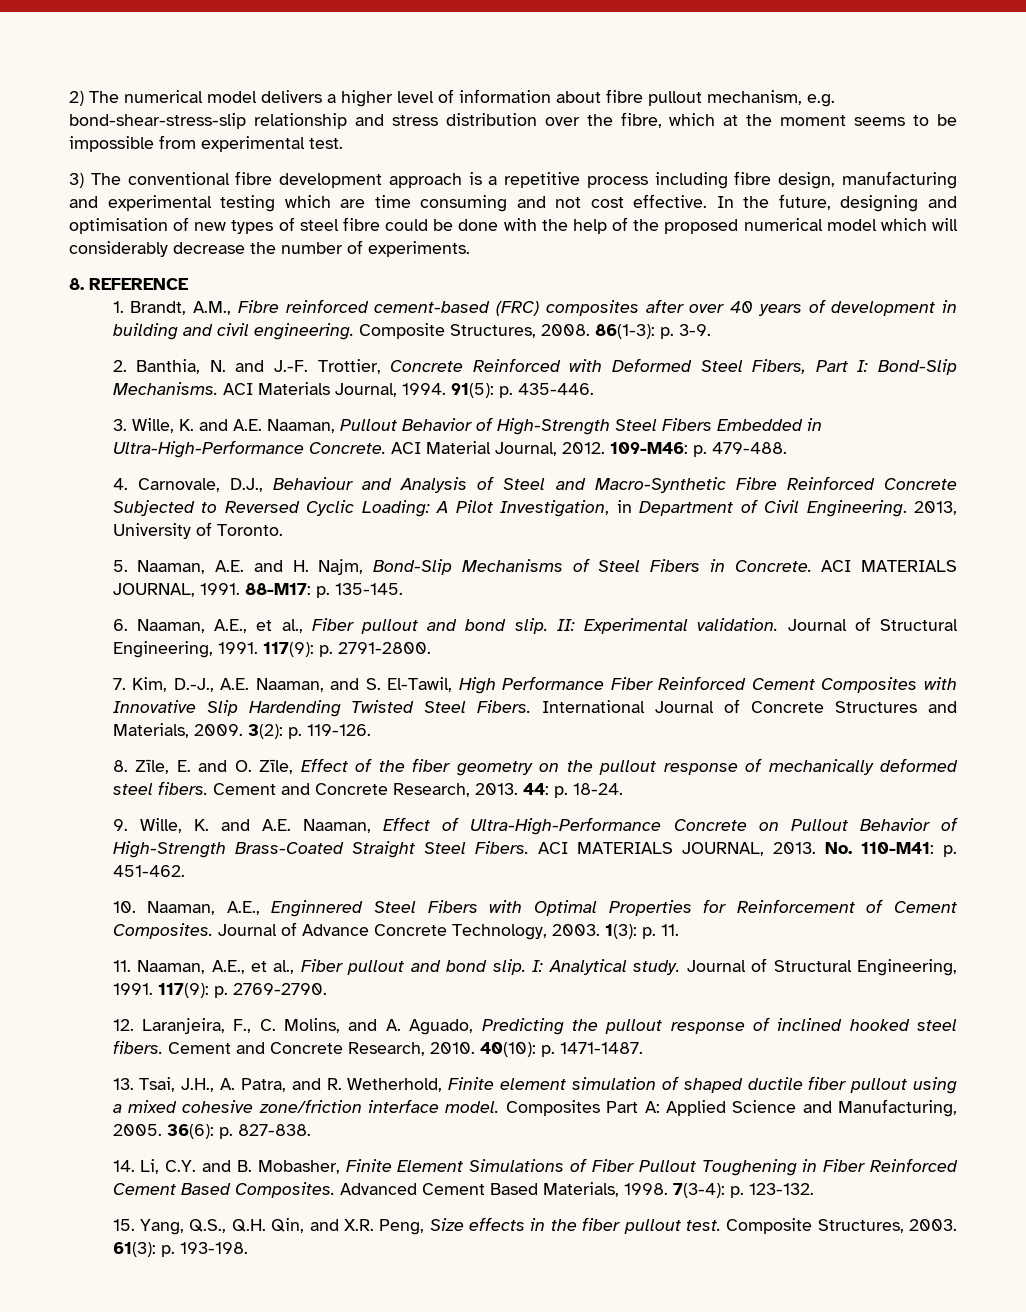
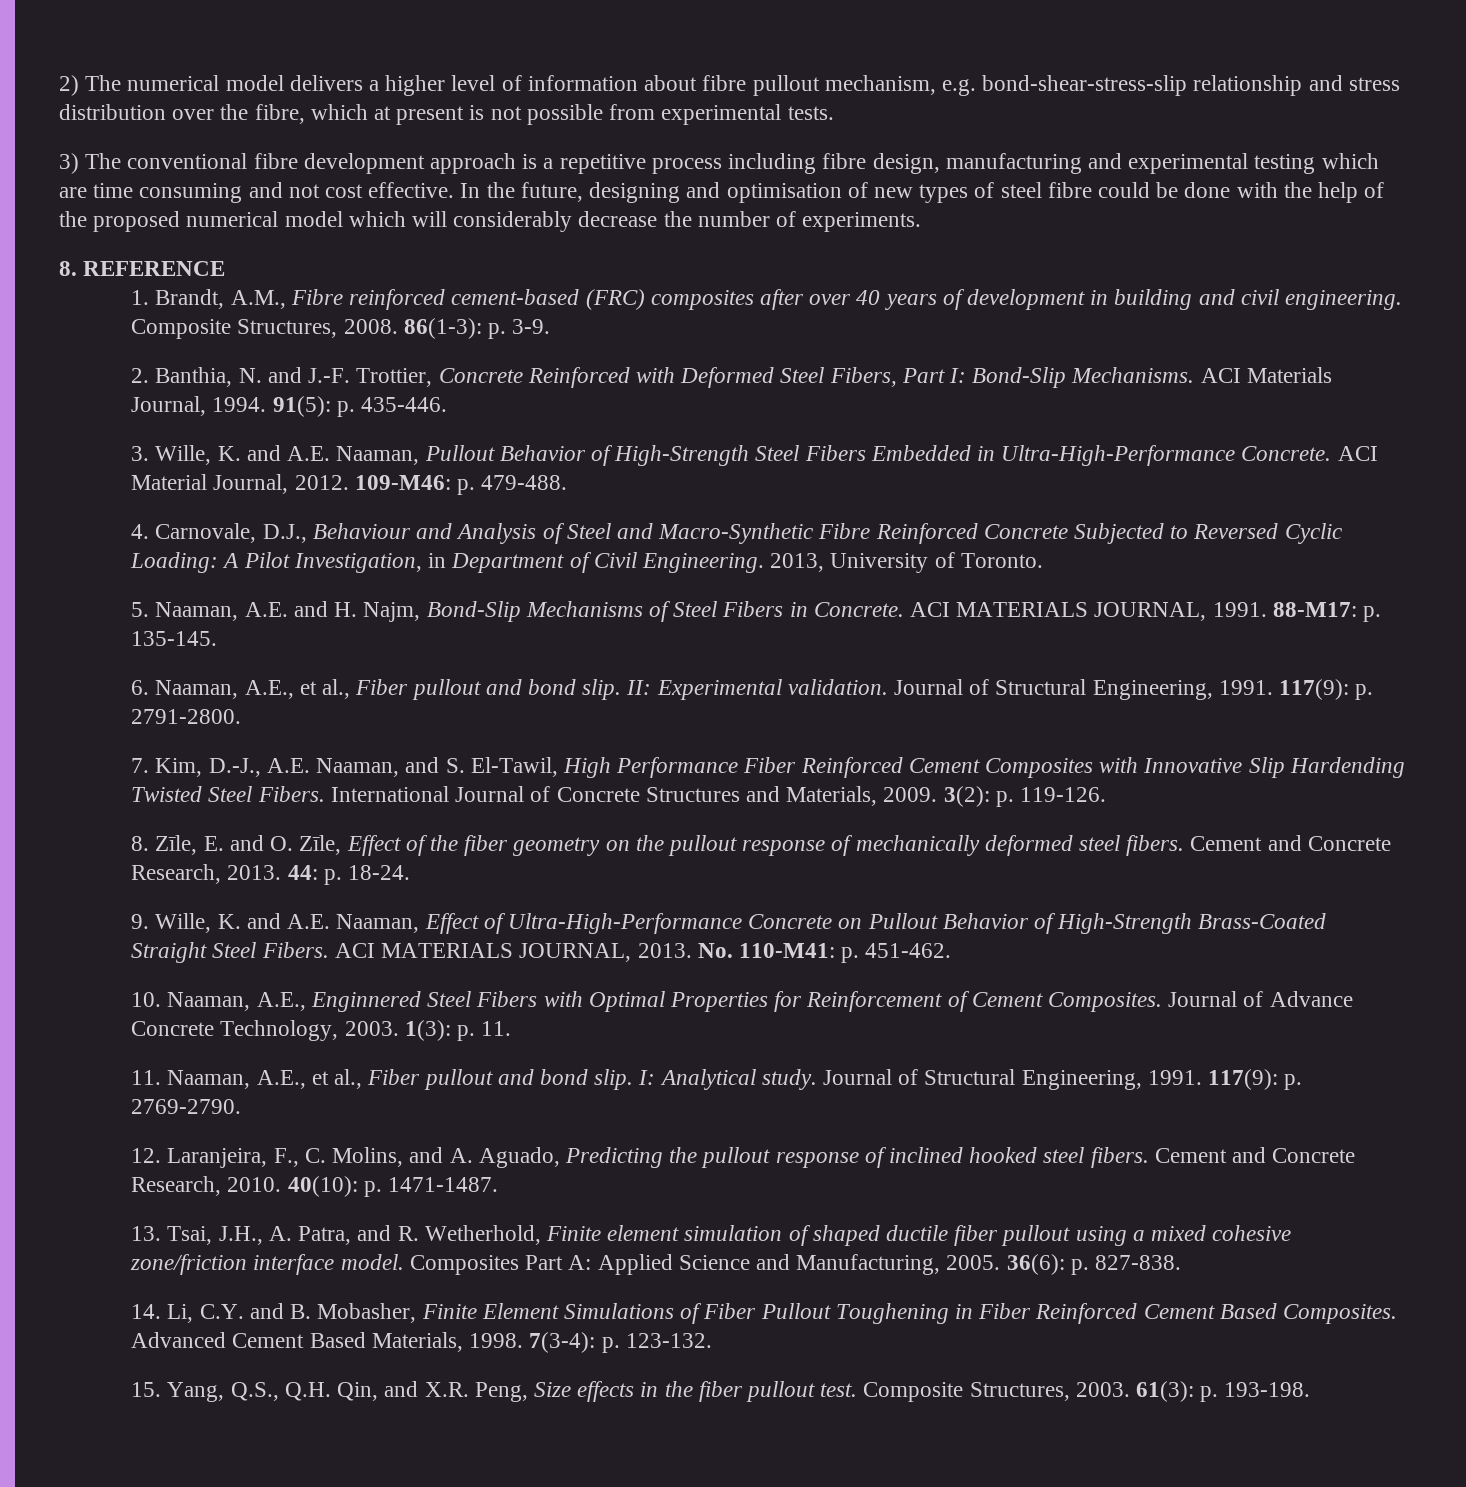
[746,114,958,126] [69,136,154,152] the moment seems to be impossible -> [396,104,603,125] present is not possible
[309,138,343,149] test. -> [787,106,834,120] tests.

